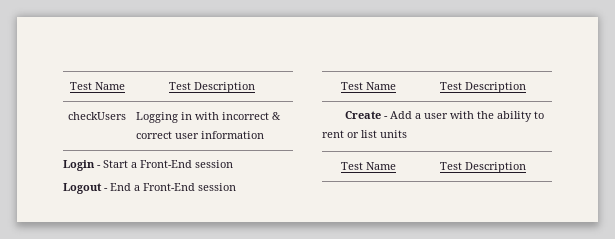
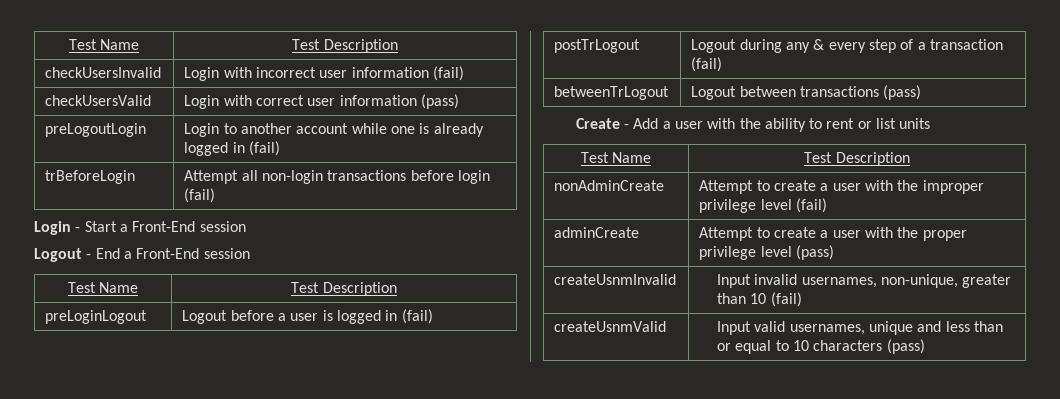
[70,82,125,90] [169,82,255,93] [67,112,126,120] [135,112,281,123] [135,131,264,139] Test Name | Test Description // checkUsers | Logging in with incorrect & correct user information -> [68,39,140,50] [292,39,398,53] [45,67,162,78] [184,66,465,81] [45,95,152,106] [184,94,460,109] [45,123,147,137] [184,123,484,137] [184,141,281,156] [45,170,136,184] [184,170,491,184] [184,188,216,203] Test Name | Test Description // checkUsersInvalid | Login with incorrect user information (fail) // checkUsersValid | Login with correct user information (pass) // preLogoutLogin | Login to another account while one is already logged in (fail) // trBeforeLogin | Attempt all non-login transactions before login (fail)
(526, 87) none -> [45,310,148,324] [182,309,433,324] [554,39,641,53] [691,39,1003,53] [691,57,723,72] [554,86,670,100] [691,85,922,100] // preLoginLogout | Logout before a user is logged in (fail) // postTrLogout | Logout during any & every step of a transaction (fail) // betweenTrLogout | Logout between transactions (pass)
(526, 167) none -> [554,180,665,191] [699,180,984,194] [699,198,828,213] [554,227,640,238] [699,227,967,241] [699,245,835,260] [554,274,677,285] [716,274,1012,288] [716,292,802,307] [554,321,667,332] [716,321,1003,335] [716,339,925,354] // nonAdminCreate | Attempt to create a user with the improper privilege level (fail) // adminCreate | Attempt to create a user with the proper privilege level (pass) // createUsnmInvalid | Input invalid usernames, non-unique, greater than 10 (fail) // createUsnmValid | Input valid usernames, unique and less than or equal to 10 characters (pass)

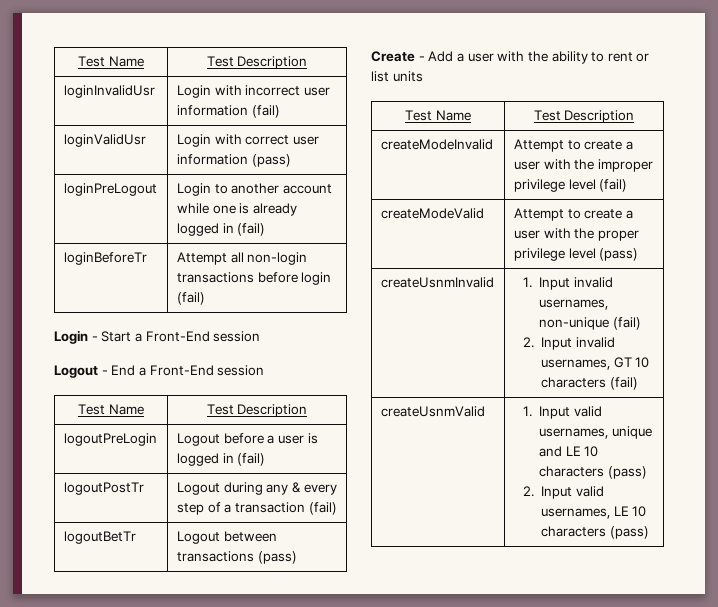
[68,39,140,50] [292,39,398,53] [45,67,162,78] Test Name | Test Description // checkUsersInvalid -> [78,56,144,67] [206,56,308,69] [63,85,155,98] Test Name | Test Description // loginInvalidUsr
[45,95,152,106] checkUsersValid -> [63,134,146,147] loginValidUsr
[45,123,147,137] preLogoutLogin -> [63,183,157,196] loginPreLogout
[45,170,136,184] trBeforeLogin -> [63,252,147,265] loginBeforeTr
[45,310,148,324] preLoginLogout -> [63,433,157,446] logoutPreLogin
[554,39,641,53] postTrLogout -> [63,482,144,495] logoutPostTr
[554,86,670,100] betweenTrLogout -> [63,531,136,544] logoutBetTr
[554,180,665,191] nonAdminCreate -> [380,139,493,150] createModeInvalid
[554,227,640,238] adminCreate -> [380,208,484,219] createModeValid
[716,274,1012,288] [716,293,767,304] Input invalid usernames, non-unique, greater than 10 -> [523,277,613,290] [539,299,609,310] [539,317,641,330] [523,337,615,350] [541,357,650,370] [541,377,607,388] 1. Input invalid usernames, non-unique (fail) // 2. Input invalid usernames, GT 10 characters
(667, 326) none -> [523,406,533,417] 1.
[945,321,1003,332] [716,340,789,354] less than or equal to -> [565,446,599,457] [539,466,647,479] [523,486,604,499] [541,506,629,519] LE 10 characters (pass) // 2. Input valid usernames, LE

